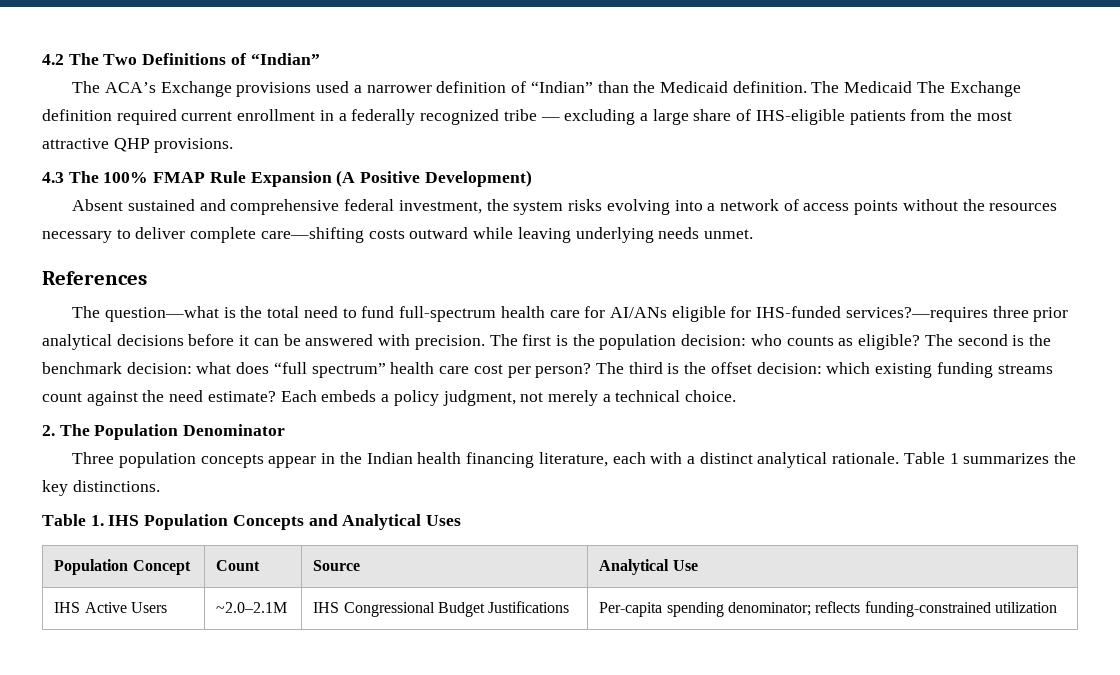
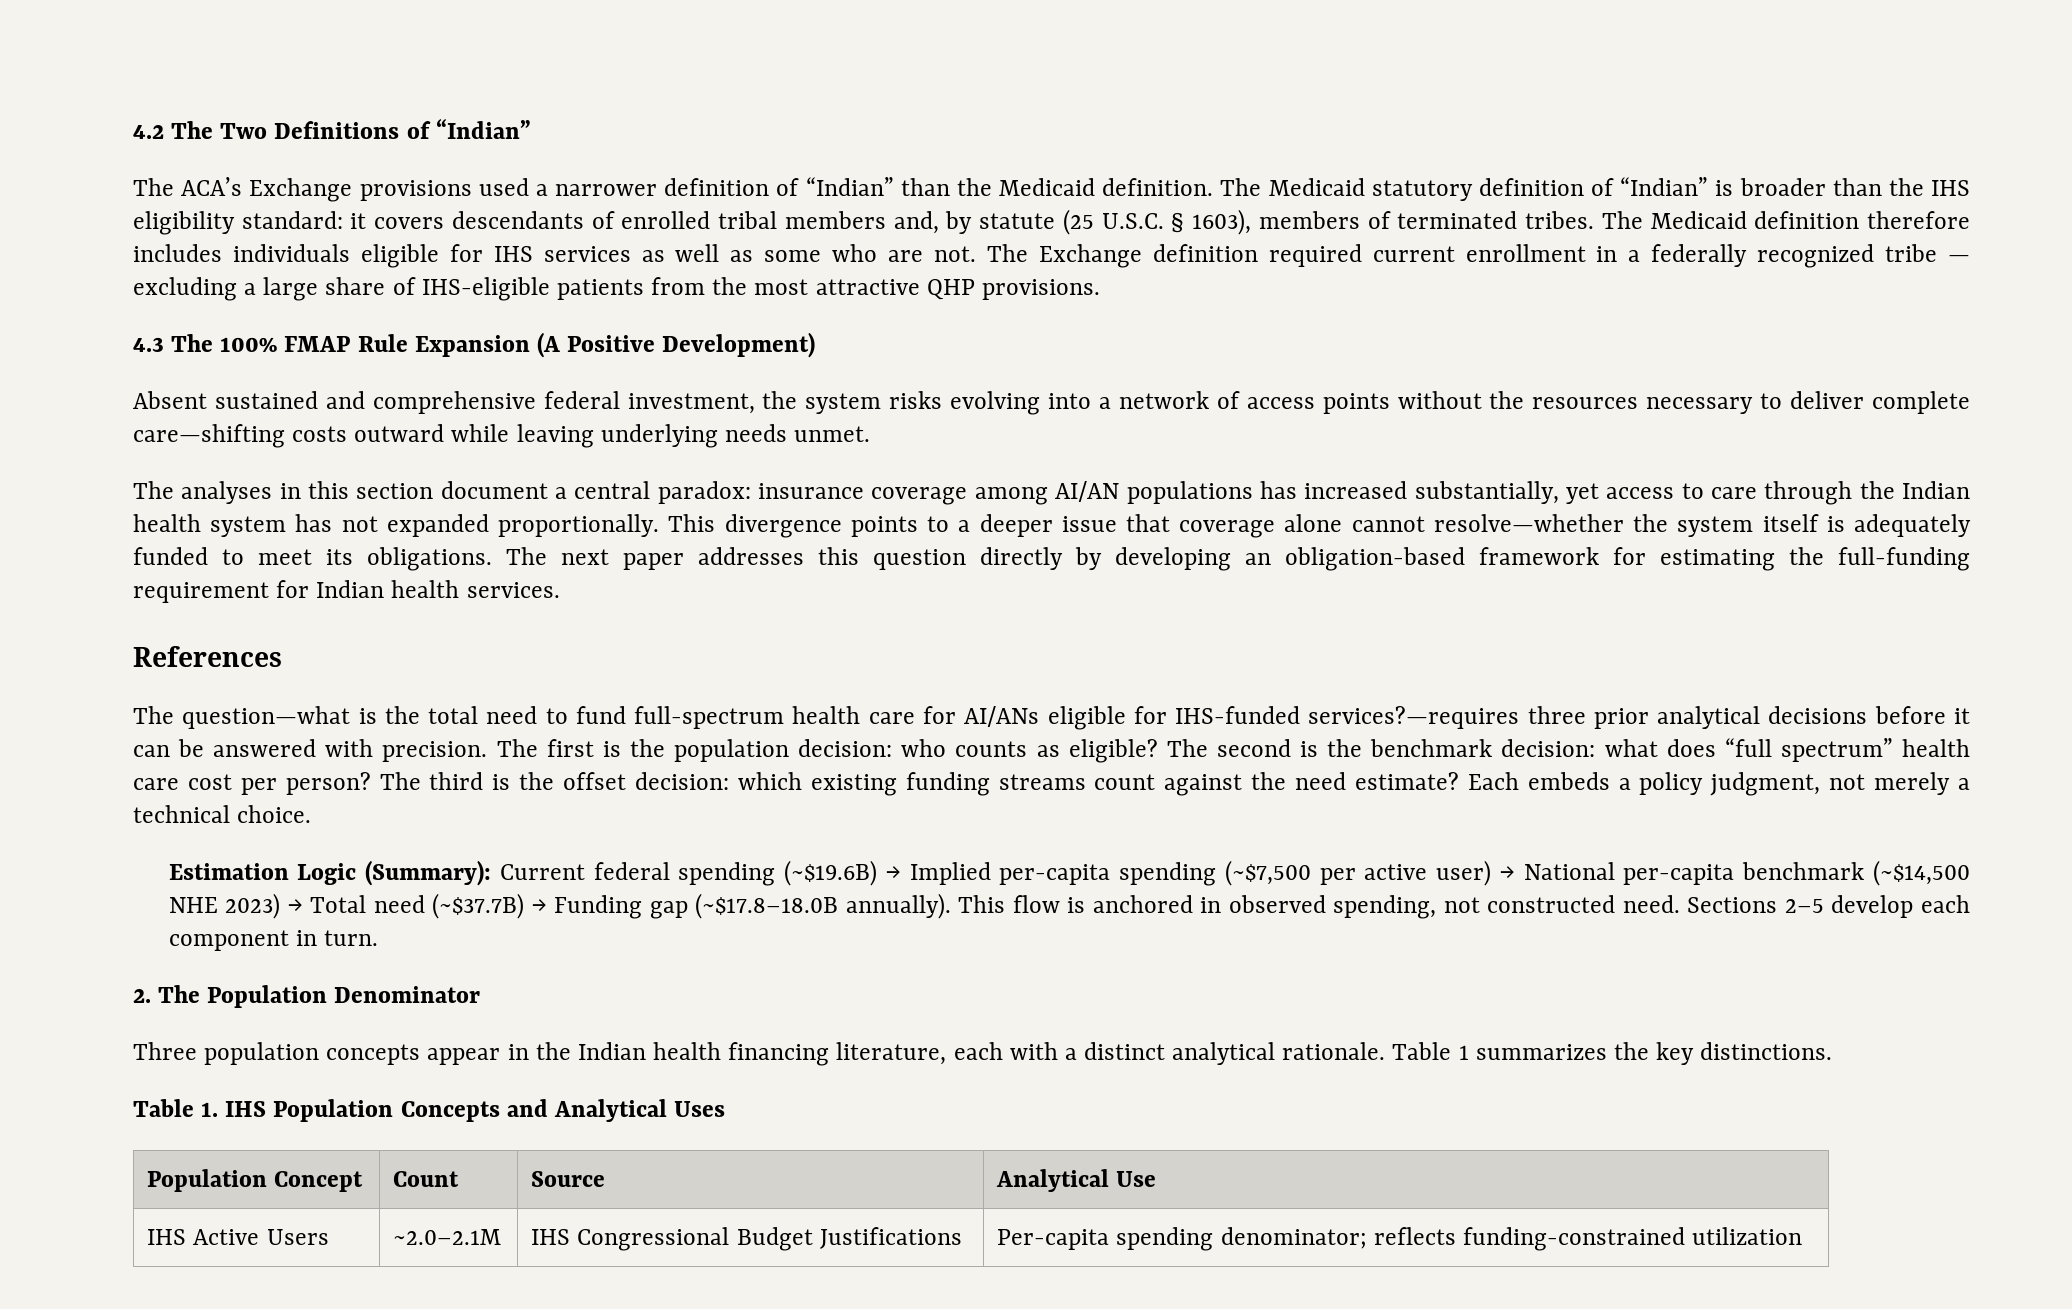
(913, 87) none -> [1371,177,1971,201] [133,209,1970,235] [133,244,976,268] statutory definition of “Indian” is broader than the IHS eligibility standard: it covers descendants of enrolled tribal members and, by statute (25 U.S.C. § 1603), members of terminated tribes. The Medicaid definition therefore includes individuals eligible for IHS services as well as some who are not.
(753, 234) none -> [133,481,1970,505] [133,514,1972,538] [133,547,1970,571] [133,580,560,603] // The analyses in this section document a central paradox: insurance coverage among AI/AN populations has increased substantially, yet access to care through the Indian health system has not expanded proportionally. This divergence points to a deeper issue that coverage alone cannot resolve—whether the system itself is adequately funded to meet its obligations. The next paper addresses this question directly by developing an obligation-based framework for estimating the full-funding requirement for Indian health services.
(737, 396) none -> [168,860,1970,886] [168,893,1970,919] [168,930,378,951] // Estimation Logic (Summary): Current federal spending (~$19.6B) → Implied per-capita spending (~$7,500 per active user) → National per-capita benchmark (~$14,500 NHE 2023) → Total need (~$37.7B) → Funding gap (~$17.8–18.0B annually). This flow is anchored in observed spending, not constructed need. Sections 2–5 develop each component in turn.

